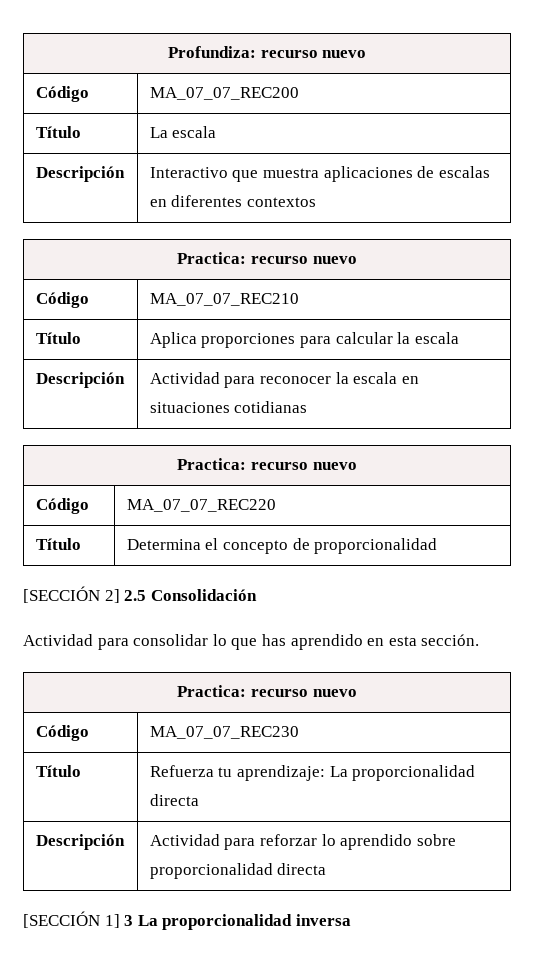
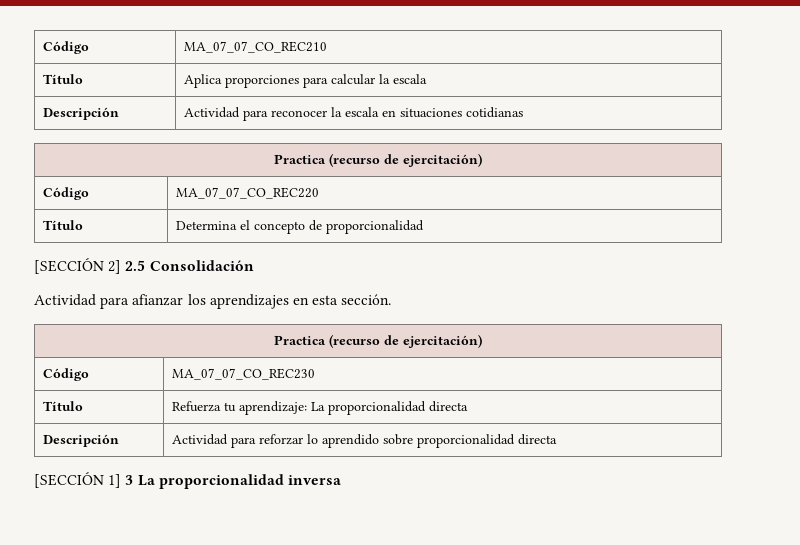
[167,46,367,58] [35,86,89,102] [149,87,299,100] [35,126,81,138] [149,126,217,138] [35,166,125,182] [149,166,490,182] [149,195,317,207] [177,252,357,264] [35,292,89,308] [149,293,299,306] Profundiza: recurso nuevo // Código | MA_07_07_REC200 // Título | La escala // Descripción | Interactivo que muestra aplicaciones de escalas en diferentes contextos // Practica: recurso nuevo // Código | MA_07_07_REC210 -> [42,41,89,54] [183,41,327,53] Código | MA_07_07_CO_REC210
[177,458,357,470] [35,498,89,514] [126,499,276,512] Practica: recurso nuevo // Código | MA_07_07_REC220 -> [274,153,482,167] [42,187,89,200] [175,187,319,199] Practica (recurso de ejercitación) // Código | MA_07_07_CO_REC220
[133,634,363,650] consolidar lo que has aprendido -> [132,294,289,309] afianzar los aprendizajes
[177,685,357,697] [35,725,89,741] [149,726,299,739] Practica: recurso nuevo // Código | MA_07_07_REC230 -> [274,334,482,348] [42,368,89,381] [171,368,315,380] Practica (recurso de ejercitación) // Código | MA_07_07_CO_REC230

